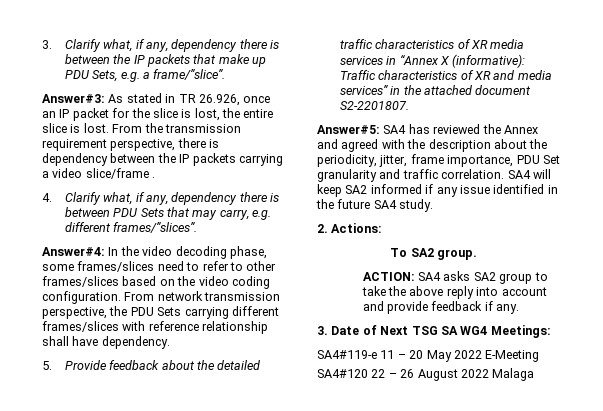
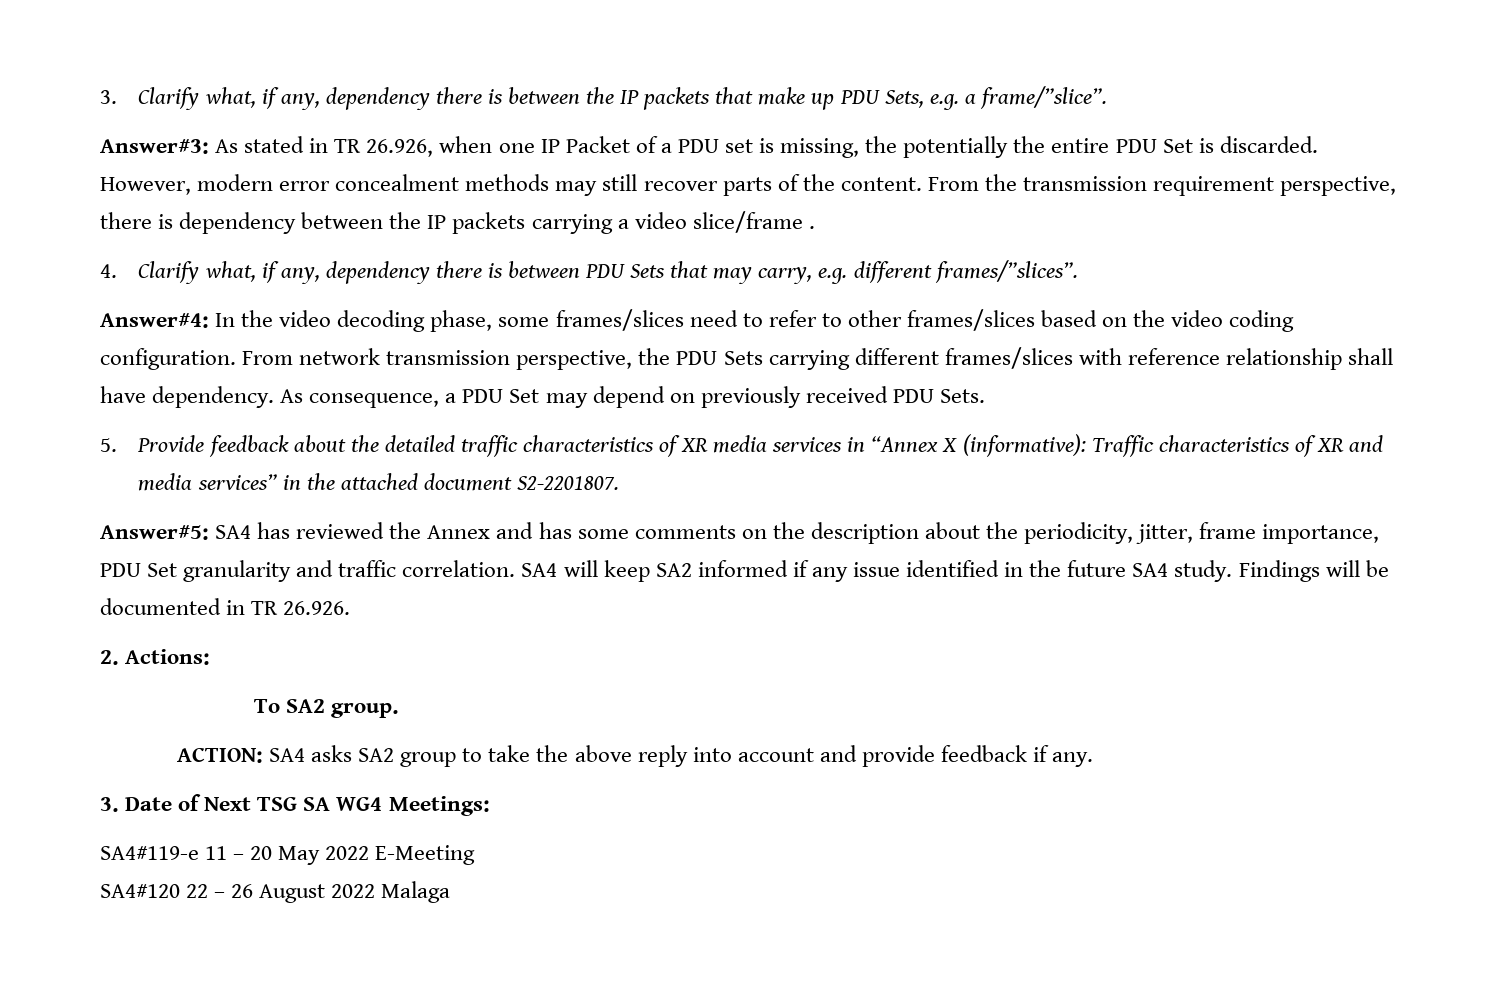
[243,96,271,103] [42,108,274,121] [42,123,109,133] once an IP packet for the slice is lost, the entire slice is lost. -> [439,136,1318,158] [100,174,922,196] when one IP Packet of a PDU set is missing, the potentially the entire PDU Set is discarded. However, modern error concealment methods may still recover parts of the content.
(170, 342) none -> [280,386,985,408] As consequence, a PDU Set may depend on previously received PDU Sets.
[341,139,405,152] agreed with -> [538,522,767,539] has some comments on
(434, 205) none -> [1238,560,1389,582] [100,598,351,615] Findings will be documented in TR 26.926.

